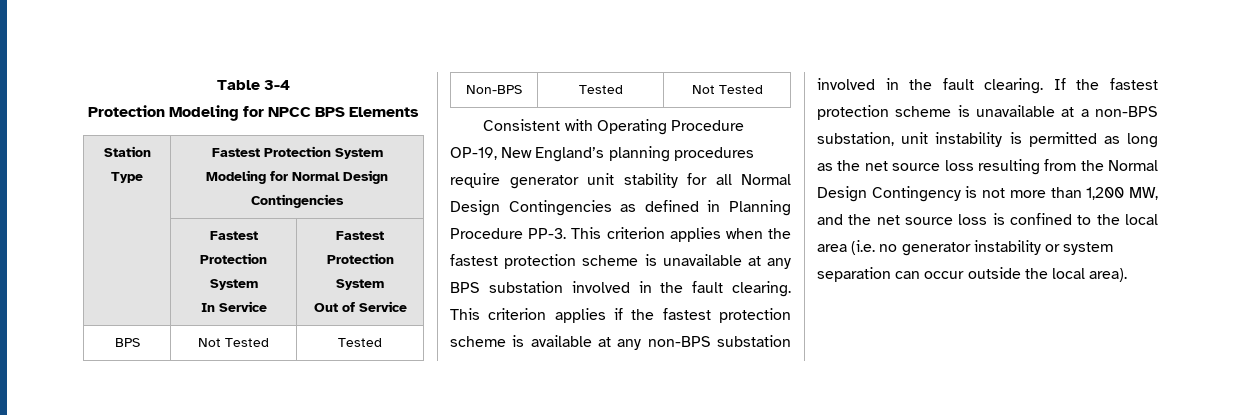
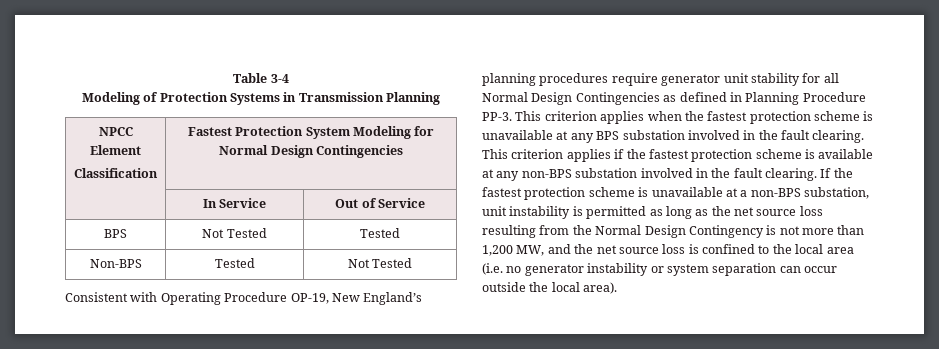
[87,105,420,121] [103,146,151,157] [111,172,143,183] Protection Modeling for NPCC BPS Elements // Station Type -> [81,92,441,105] [98,127,133,136] [90,145,141,155] [74,168,158,178] Modeling of Protection Systems in Transmission Planning // NPCC Element // Classification
[209,231,258,240] [200,253,267,264] [209,279,258,290] Fastest Protection System // -> (403, 151) none
[336,231,384,240] [326,253,394,264] [336,279,384,290] Fastest Protection System // -> (267, 203) none

